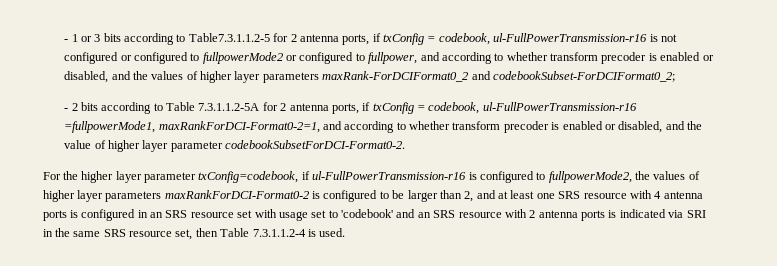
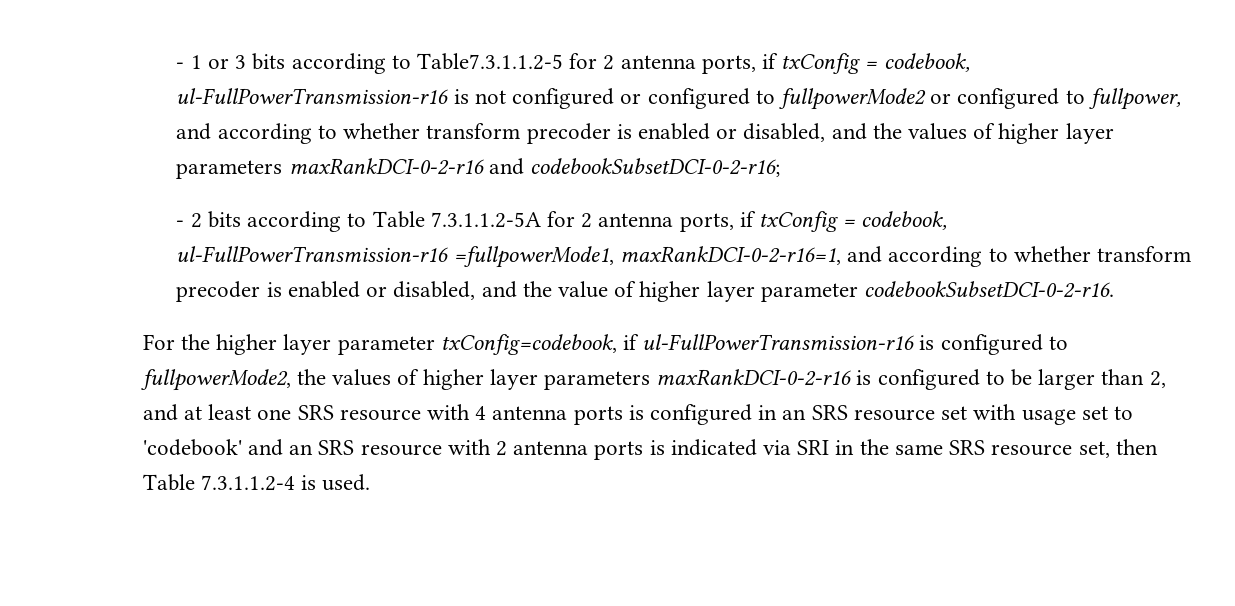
[322,71,675,82] maxRank-ForDCIFormat0_2 and codebookSubset-ForDCIFormat0_2; -> [288,158,781,177] maxRankDCI-0-2-r16 and codebookSubsetDCI-0-2-r16;
[158,121,320,133] maxRankForDCI-Format0-2=1, -> [619,246,841,265] maxRankDCI-0-2-r16=1,
[225,140,406,149] codebookSubsetForDCI-Format0-2. -> [863,281,1114,298] codebookSubsetDCI-0-2-r16.
[164,190,309,199] maxRankForDCI-Format0-2 -> [656,369,852,386] maxRankDCI-0-2-r16

